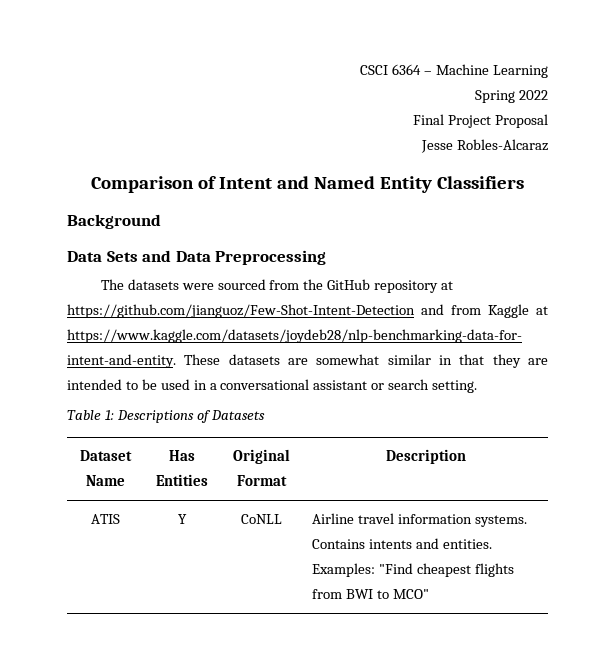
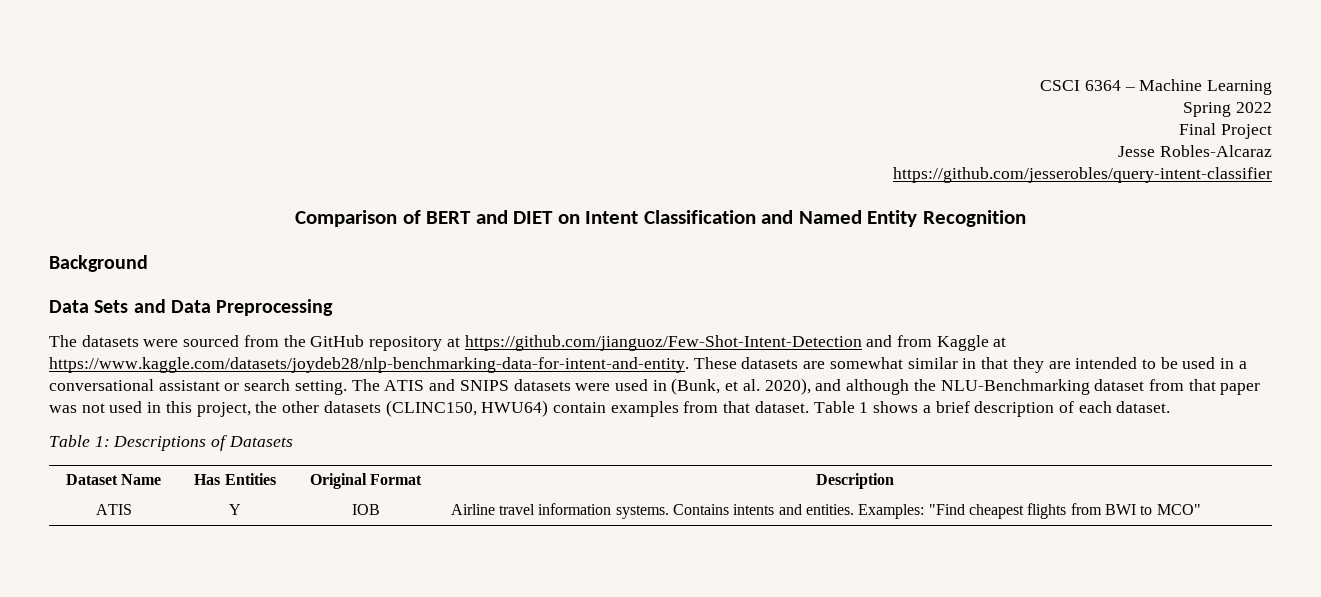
[495,114,548,128] Proposal -> (1272, 131) none
(548, 145) none -> [893,167,1272,183] // https://github.com/jesserobles/query-intent-classifier
[219,177,273,189] Intent -> [426,210,756,224] BERT and DIET on Intent Classification
[436,176,524,189] Classifiers -> [922,210,1026,227] Recognition
(478, 386) none -> [351,378,1261,395] [49,400,1171,417] The ATIS and SNIPS datasets were used in (Bunk, et al. 2020), and although the NLU-Benchmarking dataset from that paper was not used in this project, the other datasets (CLINC150, HWU64) contain examples from that dataset. Table 1 shows a brief description of each dataset.
[241,514,282,524] CoNLL -> [351,504,380,515] IOB

